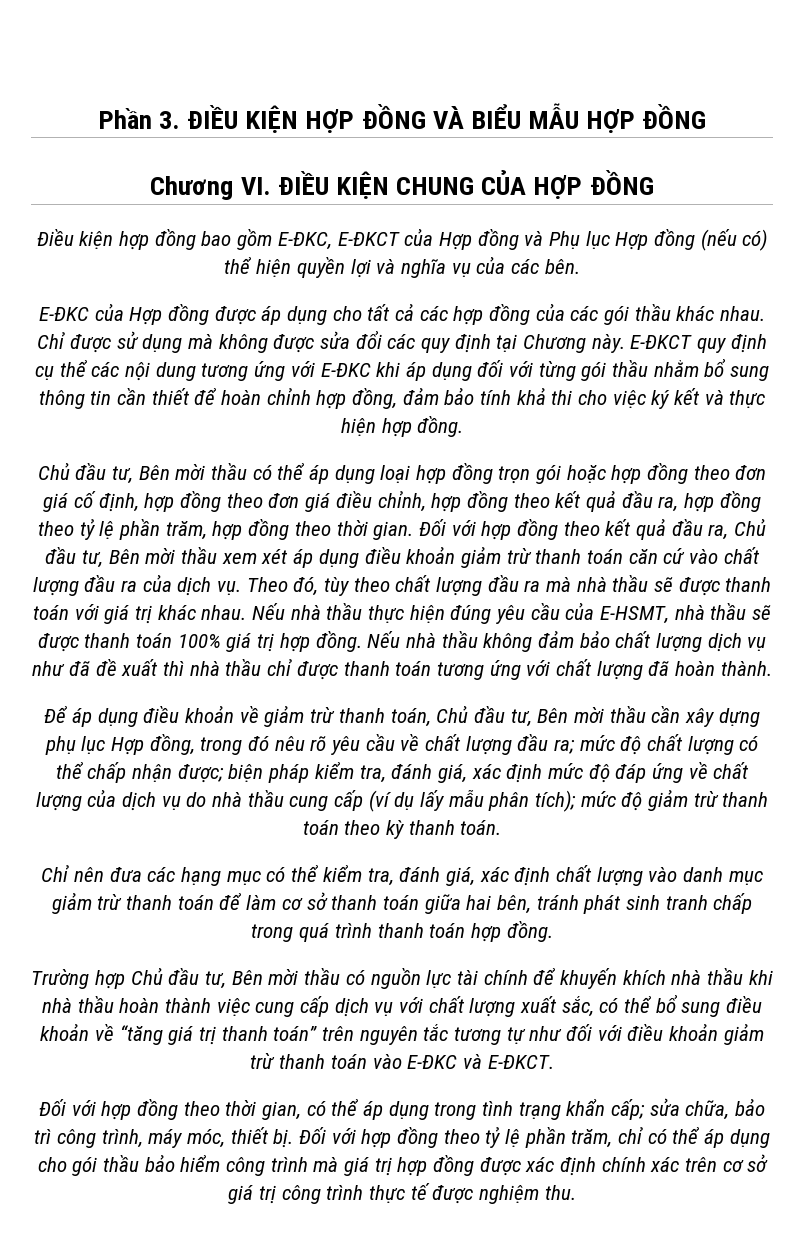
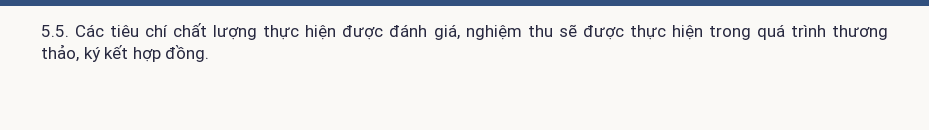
[97,103,707,133] [150,170,654,200] [36,229,768,251] [224,256,580,278] [38,304,766,325] [37,331,767,353] [35,359,769,381] [38,387,766,409] [340,416,464,437] [37,462,767,484] [43,491,761,512] [38,519,766,540] [45,547,760,568] [32,575,772,596] [32,603,772,624] [37,631,767,652] [32,659,772,680] [44,705,760,727] [44,734,759,755] [55,761,750,783] [35,789,769,812] [302,820,502,839] [41,864,763,886] [51,892,753,914] [251,921,553,942] [31,967,773,989] [41,995,763,1017] [40,1024,764,1045] [250,1053,554,1069] [38,1098,766,1120] [34,1126,770,1148] [37,1154,769,1176] [228,1183,576,1204] Phần 3. ĐIỀU KIỆN HỢP ĐỒNG VÀ BIỂU MẪU HỢP ĐỒNG // Chương VI. ĐIỀU KIỆN CHUNG CỦA HỢP ĐỒNG // Điều kiện hợp đồng bao gồm E-ĐKC, E-ĐKCT của Hợp đồng và Phụ lục Hợp đồng (nếu có) thể hiện quyền lợi và nghĩa vụ của các bên. // E-ĐKC của Hợp đồng được áp dụng cho tất cả các hợp đồng của các gói thầu khác nhau. Chỉ được sử dụng mà không được sửa đổi các quy định tại Chương này. E-ĐKCT quy định cụ thể các nội dung tương ứng với E-ĐKC khi áp dụng đối với từng gói thầu nhằm bổ sung thông tin cần thiết để hoàn chỉnh hợp đồng, đảm bảo tính khả thi cho việc ký kết và thực hiện hợp đồng. // Chủ đầu tư, Bên mời thầu có thể áp dụng loại hợp đồng trọn gói hoặc hợp đồng theo đơn giá cố định, hợp đồng theo đơn giá điều chỉnh, hợp đồng theo kết quả đầu ra, hợp đồng theo tỷ lệ phần trăm, hợp đồng theo thời gian. Đối với hợp đồng theo kết quả đầu ra, Chủ đầu tư, Bên mời thầu xem xét áp dụng điều khoản giảm trừ thanh toán căn cứ vào chất lượng đầu ra của dịch vụ. Theo đó, tùy theo chất lượng đầu ra mà nhà thầu sẽ được thanh toán với giá trị khác nhau. Nếu nhà thầu thực hiện đúng yêu cầu của E-HSMT, nhà thầu sẽ được thanh toán 100% giá trị hợp đồng. Nếu nhà thầu không đảm bảo chất lượng dịch vụ như đã đề xuất thì nhà thầu chỉ được thanh toán tương ứng với chất lượng đã hoàn thành. // Để áp dụng điều khoản về giảm trừ thanh toán, Chủ đầu tư, Bên mời thầu cần xây dựng phụ lục Hợp đồng, trong đó nêu rõ yêu cầu về chất lượng đầu ra; mức độ chất lượng có thể chấp nhận được; biện pháp kiểm tra, đánh giá, xác định mức độ đáp ứng về chất lượng của dịch vụ do nhà thầu cung cấp (ví dụ lấy mẫu phân tích); mức độ giảm trừ thanh toán theo kỳ thanh toán. // Chỉ nên đưa các hạng mục có thể kiểm tra, đánh giá, xác định chất lượng vào danh mục giảm trừ thanh toán để làm cơ sở thanh toán giữa hai bên, tránh phát sinh tranh chấp trong quá trình thanh toán hợp đồng. // Trường hợp Chủ đầu tư, Bên mời thầu có nguồn lực tài chính để khuyến khích nhà thầu khi nhà thầu hoàn thành việc cung cấp dịch vụ với chất lượng xuất sắc, có thể bổ sung điều khoản về “tăng giá trị thanh toán” trên nguyên tắc tương tự như đối với điều khoản giảm trừ thanh toán vào E-ĐKC và E-ĐKCT. // Đối với hợp đồng theo thời gian, có thể áp dụng trong tình trạng khẩn cấp; sửa chữa, bảo trì công trình, máy móc, thiết bị. Đối với hợp đồng theo tỷ lệ phần trăm, chỉ có thể áp dụng cho gói thầu bảo hiểm công trình mà giá trị hợp đồng được xác định chính xác trên cơ sở giá trị công trình thực tế được nghiệm thu. -> [41,23,888,40] [41,44,210,62] 5.5. Các tiêu chí chất lượng thực hiện được đánh giá, nghiệm thu sẽ được thực hiện trong quá trình thương thảo, ký kết hợp đồng.

